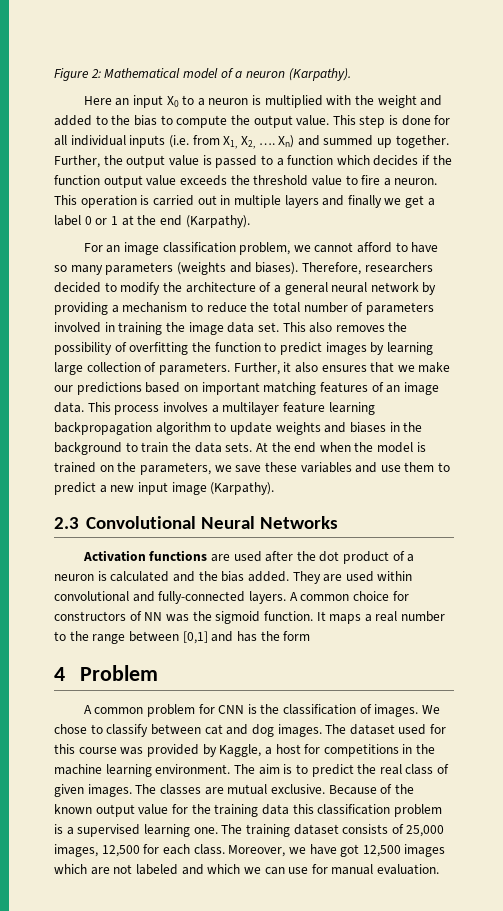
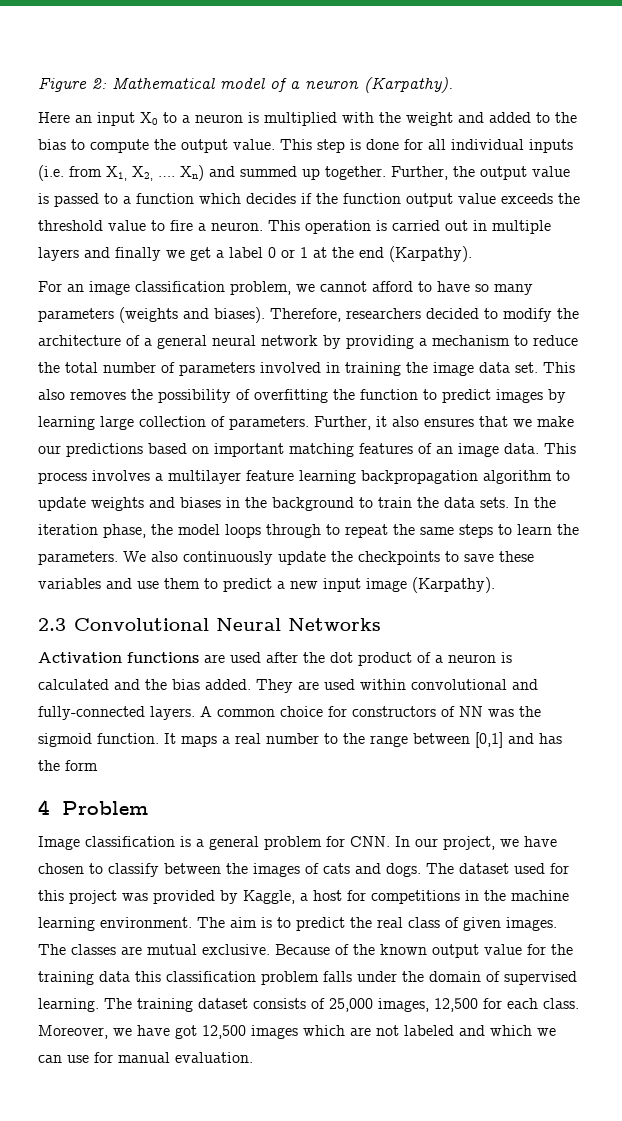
[255,442,426,453] [54,462,232,475] At the end when the model is trained on the parameters, we -> [514,497,556,508] [38,524,579,538] [38,551,459,565] In the iteration phase, the model loops through to repeat the same steps to learn the parameters. We also continuously update the checkpoints to
[83,704,441,717] [54,724,322,737] A common problem for CNN is the classification of images. We chose to classify between cat and dog images. -> [38,836,557,850] [38,863,421,877] Image classification is a general problem for CNN. In our project, we have chosen to classify between the images of cats and dogs.
[78,747,117,754] course -> [69,890,117,904] project
[54,824,218,837] is a supervised learning one. -> [323,971,577,985] [38,998,99,1012] falls under the domain of supervised learning.

